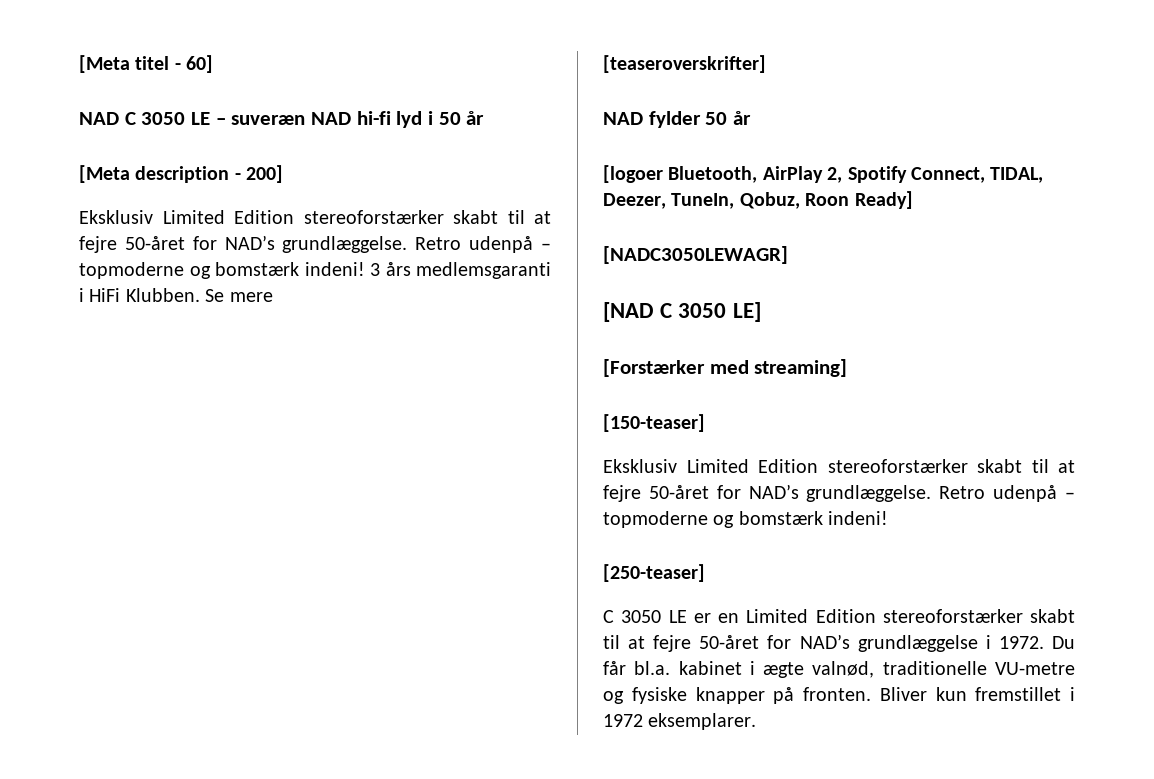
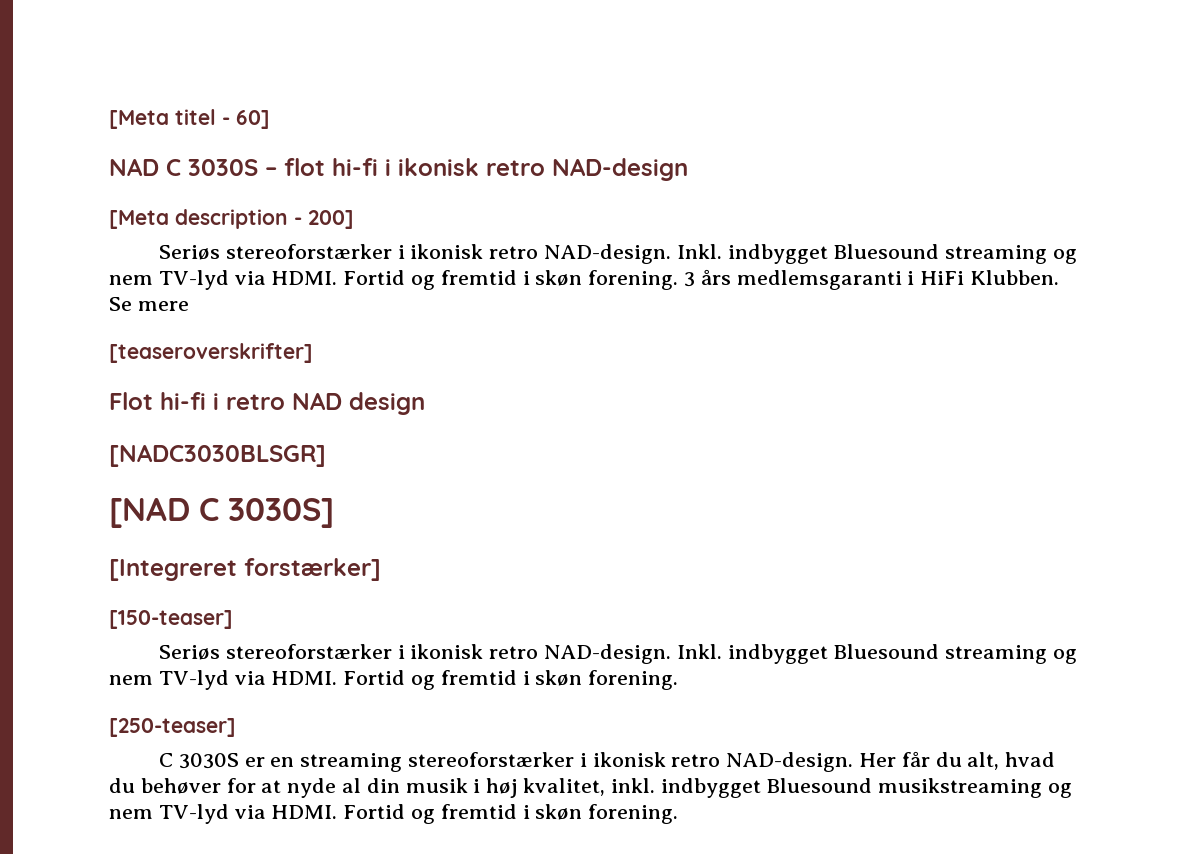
[141,111,485,128] [79,165,284,183] [79,210,551,224] [79,235,551,253] [79,262,365,279] 3050 LE – suveræn NAD hi-fi lyd i 50 år // [Meta description - 200] // Eksklusiv Limited Edition stereoforstærker skabt til at fejre 50-året for NAD’s grundlæggelse. Retro udenpå – topmoderne og bomstærk indeni! -> [188,158,688,181] [109,209,354,229] [158,244,1077,264] [109,270,679,290] 3030S – flot hi-fi i ikonisk retro NAD-design // [Meta description - 200] // Seriøs stereoforstærker i ikonisk retro NAD-design. Inkl. indbygget Bluesound streaming og nem TV-lyd via HDMI. Fortid og fremtid i skøn forening.
[603,111,752,128] [603,165,1044,183] [603,191,913,209] [603,246,788,264] [603,302,761,322] [603,359,848,377] [603,414,705,432] [603,459,1075,473] [603,484,1075,502] [603,511,889,528] [603,564,705,582] [603,609,1075,623] [603,634,1075,652] [603,661,1075,678] [603,687,1075,704] [603,713,757,730] NAD fylder 50 år // [logoer Bluetooth, AirPlay 2, Spotify Connect, TIDAL, Deezer, TuneIn, Qobuz, Roon Ready] // [NADC3050LEWAGR] // [NAD C 3050 LE] // [Forstærker med streaming] // [150-teaser] // Eksklusiv Limited Edition stereoforstærker skabt til at fejre 50-året for NAD’s grundlæggelse. Retro udenpå – topmoderne og bomstærk indeni! // [250-teaser] // C 3050 LE er en Limited Edition stereoforstærker skabt til at fejre 50-året for NAD’s grundlæggelse i 1972. Du får bl.a. kabinet i ægte valnød, traditionelle VU-metre og fysiske knapper på fronten. Bliver kun fremstillet i 1972 eksemplarer. -> [109,392,425,415] [109,444,326,467] [109,497,334,528] [109,558,381,581] [109,610,233,629] [158,644,1077,664] [109,670,679,690] [109,718,236,737] [158,751,1056,772] [109,778,1073,798] [109,804,679,824] Flot hi-fi i retro NAD design // [NADC3030BLSGR] // [NAD C 3030S] // [Integreret forstærker] // [150-teaser] // Seriøs stereoforstærker i ikonisk retro NAD-design. Inkl. indbygget Bluesound streaming og nem TV-lyd via HDMI. Fortid og fremtid i skøn forening. // [250-teaser] // C 3030S er en streaming stereoforstærker i ikonisk retro NAD-design. Her får du alt, hvad du behøver for at nyde al din musik i høj kvalitet, inkl. indbygget Bluesound musikstreaming og nem TV-lyd via HDMI. Fortid og fremtid i skøn forening.

